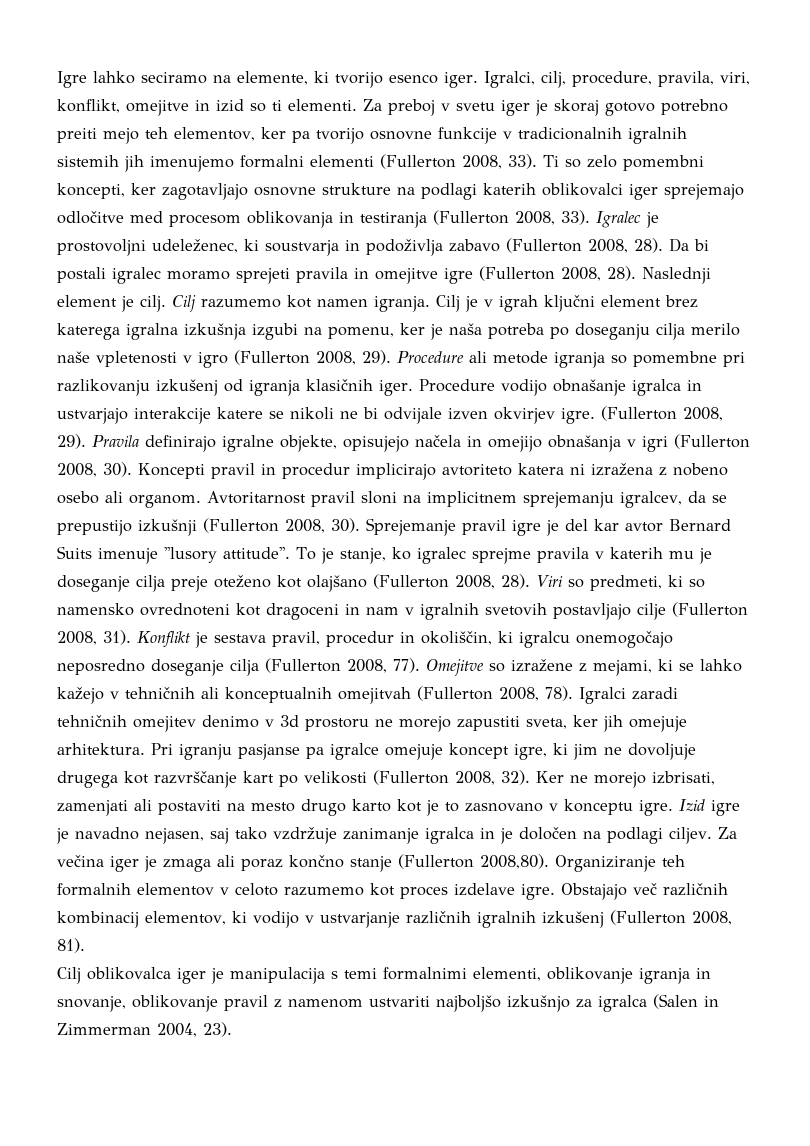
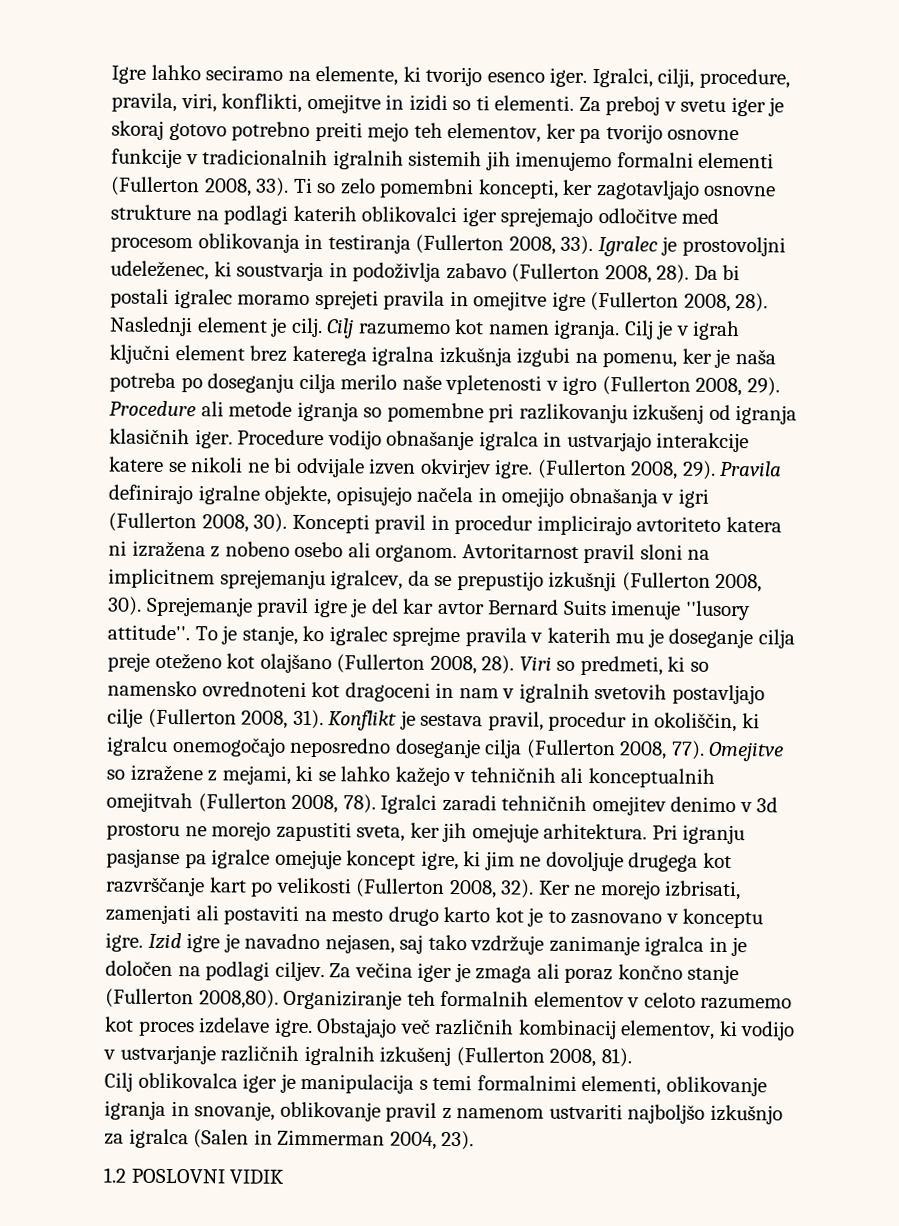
[540,71,566,88] cilj, -> [657,68,695,88] cilji,
[57,99,120,113] konflikt, -> [221,93,303,113] konflikti,
[216,99,244,112] izid -> [408,94,448,111] izidi
(232, 1029) none -> [103,1167,286,1184] // 1.2 POSLOVNI VIDIK

